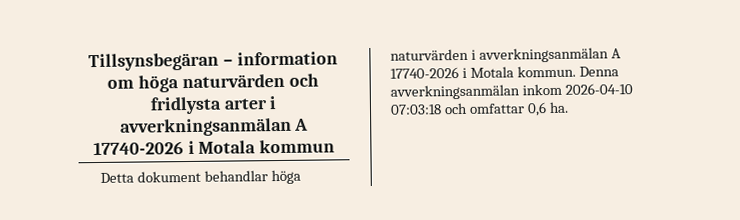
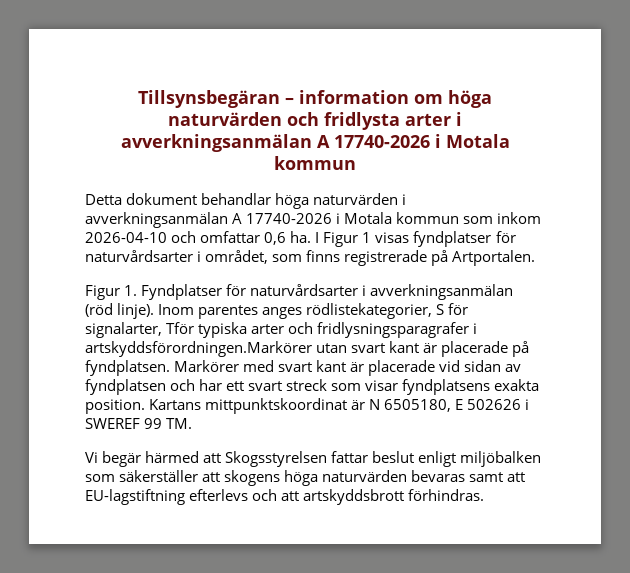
[516,65,619,78] [390,84,520,100] kommun. Denna avverkningsanmälan -> [396,212,494,224] kommun som
[390,104,442,115] 07:03:18 -> (167, 237) none
(569, 107) none -> [315,231,516,247] [85,250,536,266] [85,284,514,300] [85,303,469,319] [85,322,478,338] [85,341,530,357] [85,360,522,376] [85,379,540,395] [85,398,530,414] [85,418,193,429] [85,451,542,467] [85,470,526,486] [85,489,485,505] I Figur 1 visas fyndplatser för naturvårdsarter i området, som finns registrerade på Artportalen. // Figur 1. Fyndplatser för naturvårdsarter i avverkningsanmälan (röd linje). Inom parentes anges rödlistekategorier, S för signalarter, Tför typiska arter och fridlysningsparagrafer i artskyddsförordningen.Markörer utan svart kant är placerade på fyndplatsen. Markörer med svart kant är placerade vid sidan av fyndplatsen och har ett svart streck som visar fyndplatsens exakta position. Kartans mittpunktskoordinat är N 6505180, E 502626 i SWEREF 99 TM. // Vi begär härmed att Skogsstyrelsen fattar beslut enligt miljöbalken som säkerställer att skogens höga naturvärden bevaras samt att EU-lagstiftning efterlevs och att artskyddsbrott förhindras.

